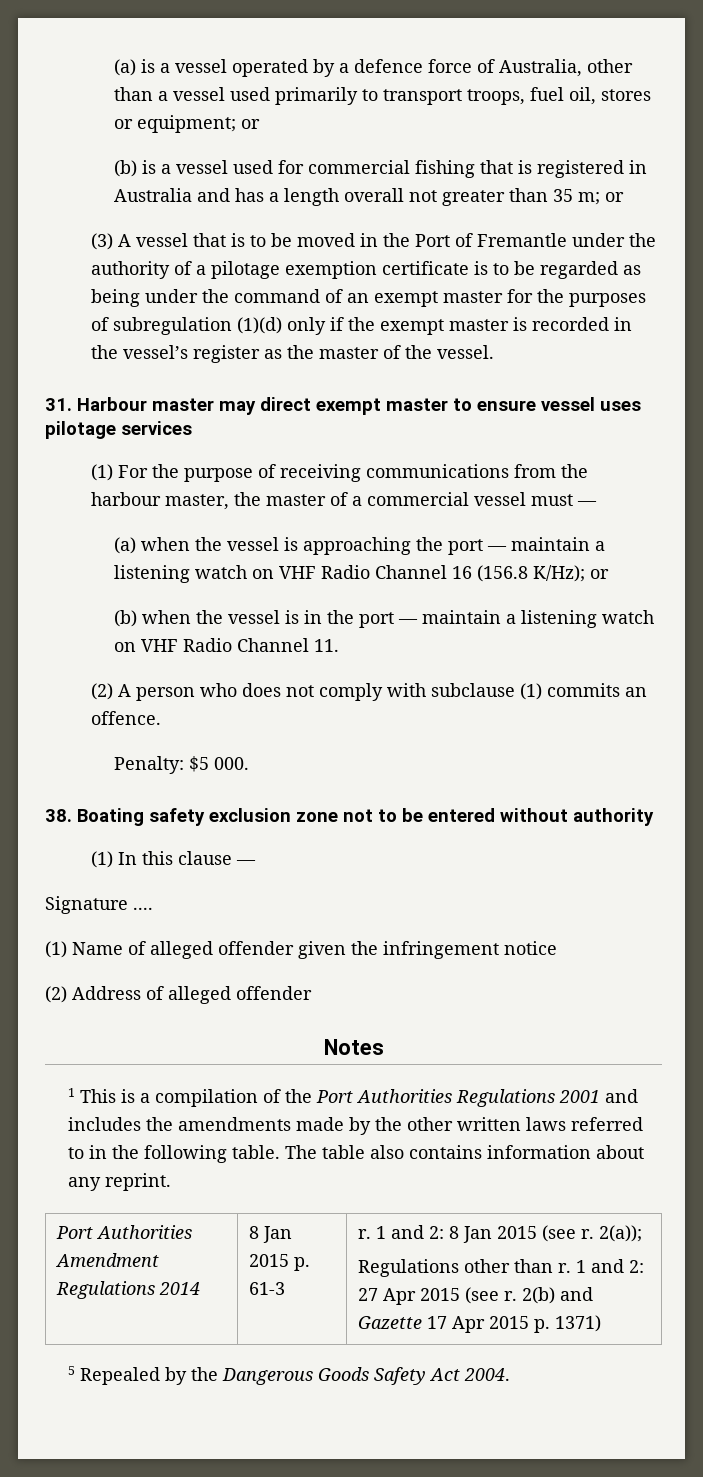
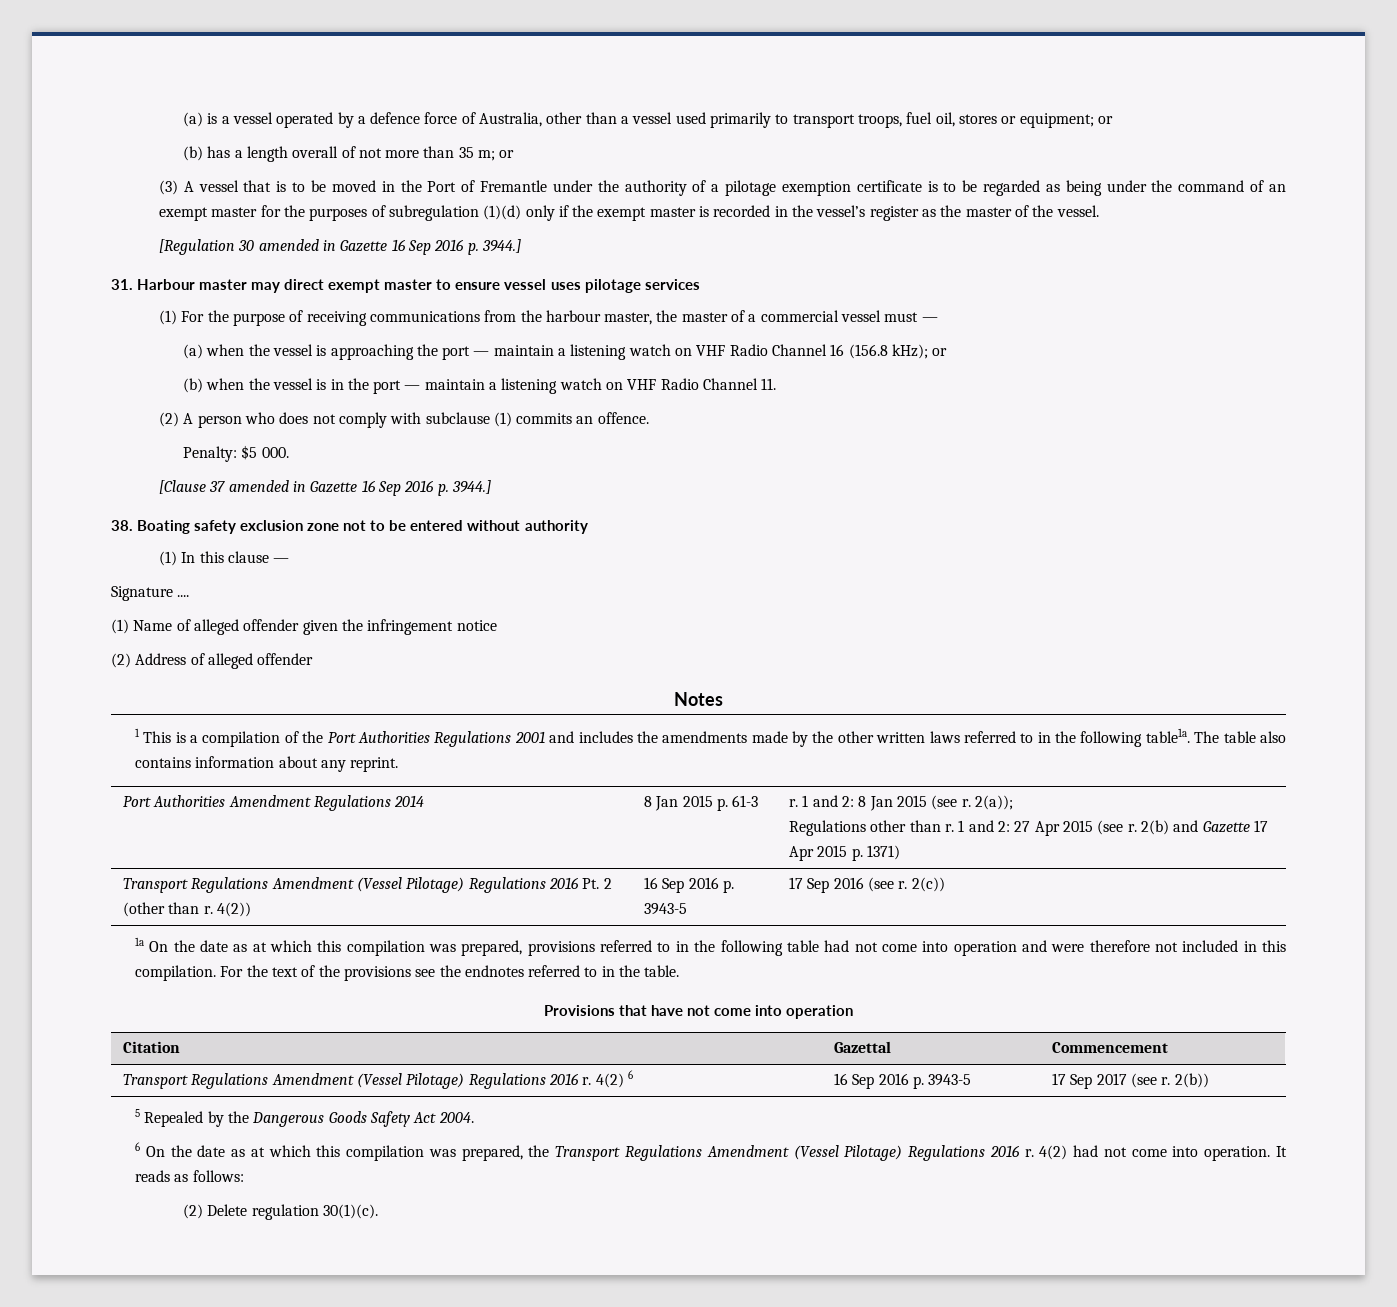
[142,160,648,178] [114,188,231,202] is a vessel used for commercial fishing that is registered in Australia and -> (203, 153) none
[409,190,506,206] not greater -> [341,146,420,158] of not more
(495, 352) none -> [158,239,521,255] // [Regulation 30 amended in Gazette 16 Sep 2016 p. 3944.]
[533,565,586,582] K/Hz); -> [891,344,928,359] kHz);
(250, 763) none -> [158,480,491,496] // [Clause 37 amended in Gazette 16 Sep 2016 p. 3944.]
[232,1145,281,1159] table. -> [1145,728,1190,743] table1a.
(601, 1323) none -> [123,877,612,893] [123,902,252,917] [644,877,735,893] [644,903,688,915] [789,877,945,893] [134,937,1286,956] [134,965,680,981] [543,1005,854,1019] [123,1041,181,1053] [834,1041,892,1053] [1052,1042,1169,1053] [123,1070,633,1089] [834,1073,972,1089] [1052,1073,1209,1089] // Transport Regulations Amendment (Vessel Pilotage) Regulations 2016 Pt. 2 (other than r. 4(2)) | 16 Sep 2016 p. 3943-5 | 17 Sep 2016 (see r. 2(c)) // 1a On the date as at which this compilation was prepared, provisions referred to in the following table had not come into operation and were therefore not included in this compilation. For the text of the provisions see the endnotes referred to in the table. // Provisions that have not come into operation // Citation | Gazettal | Commencement // Transport Regulations Amendment (Vessel Pilotage) Regulations 2016 r. 4(2) 6 | 16 Sep 2016 p. 3943-5 | 17 Sep 2017 (see r. 2(b))
(511, 1374) none -> [134,1142,1287,1161] [134,1170,244,1182] [182,1204,378,1220] // 6 On the date as at which this compilation was prepared, the Transport Regulations Amendment (Vessel Pilotage) Regulations 2016 r. 4(2) had not come into operation. It reads as follows: // (2) Delete regulation 30(1)(c).

